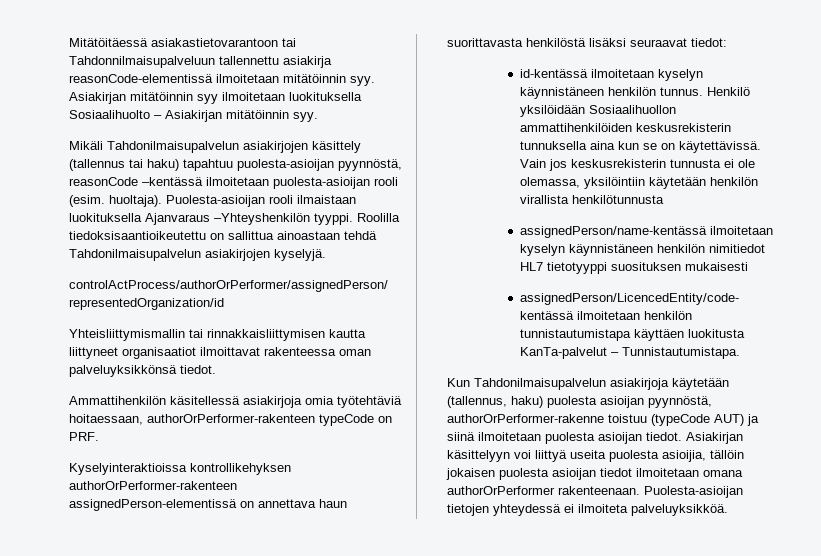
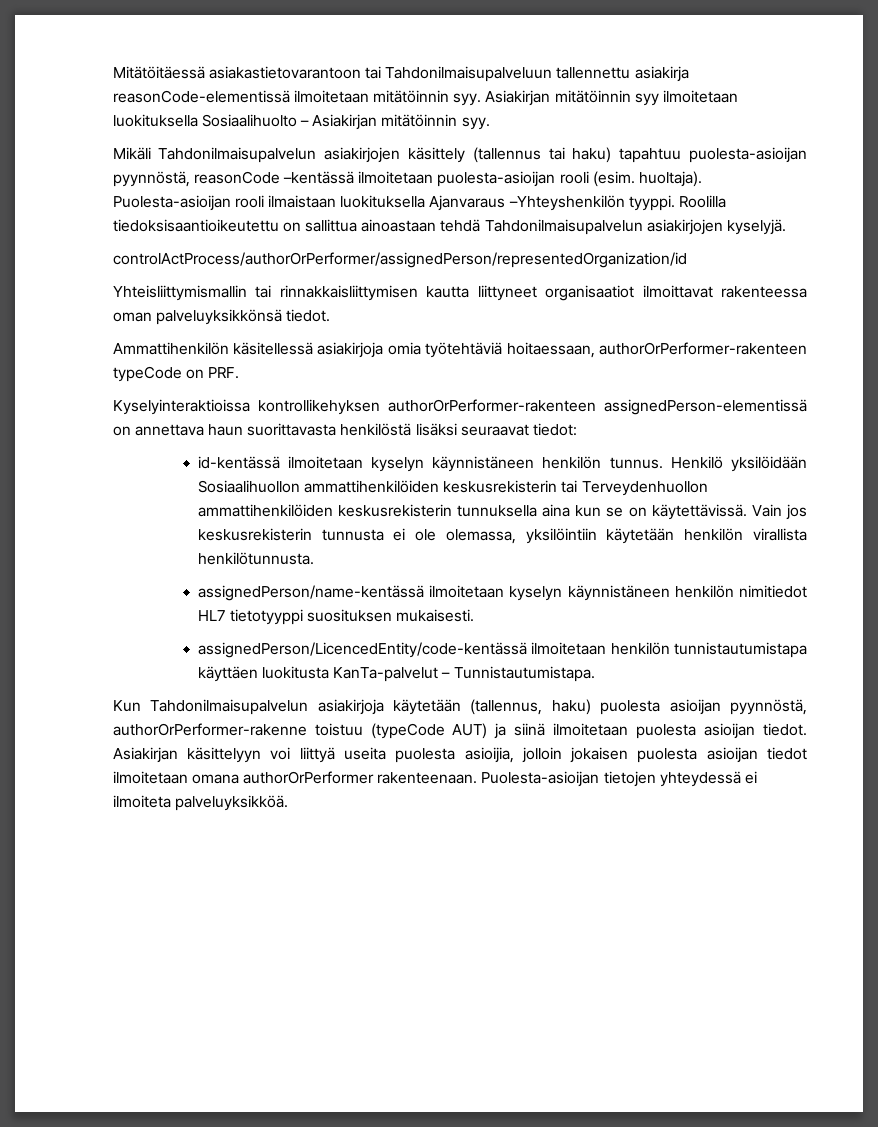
[69,56,216,68] Tahdonnilmaisupalveluun -> [385,66,553,82] Tahdonilmaisupalveluun
(731, 127) none -> [561,480,708,496] [197,504,452,517] tai Terveydenhuollon ammattihenkilöiden keskusrekisterin
[571,195,664,204] henkilötunnusta -> [197,552,314,565] henkilötunnusta.
[684,262,748,271] mukaisesti -> [396,609,475,622] mukaisesti.
[710,450,745,459] tällöin -> [521,747,562,763] jolloin

